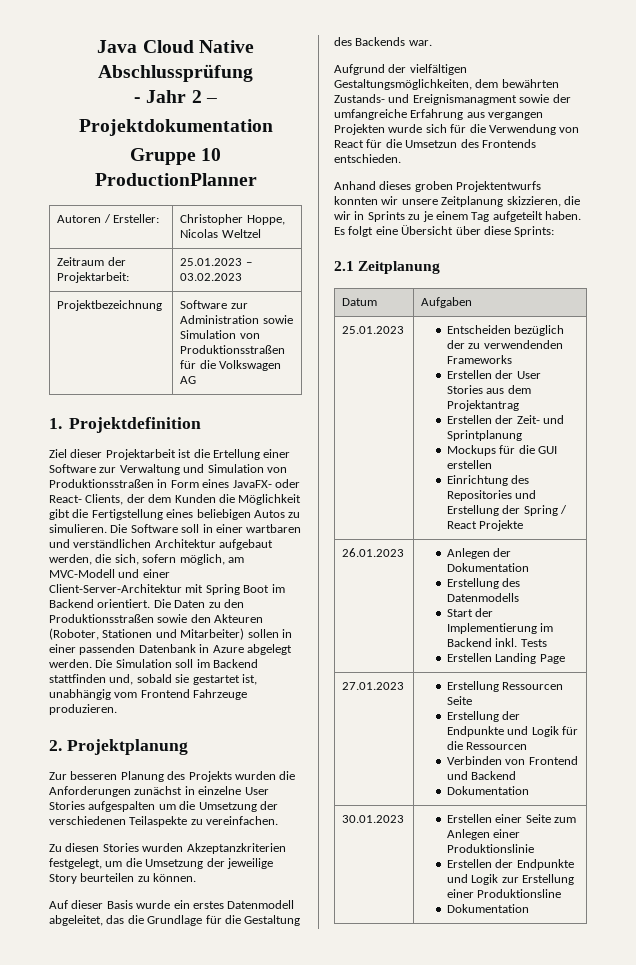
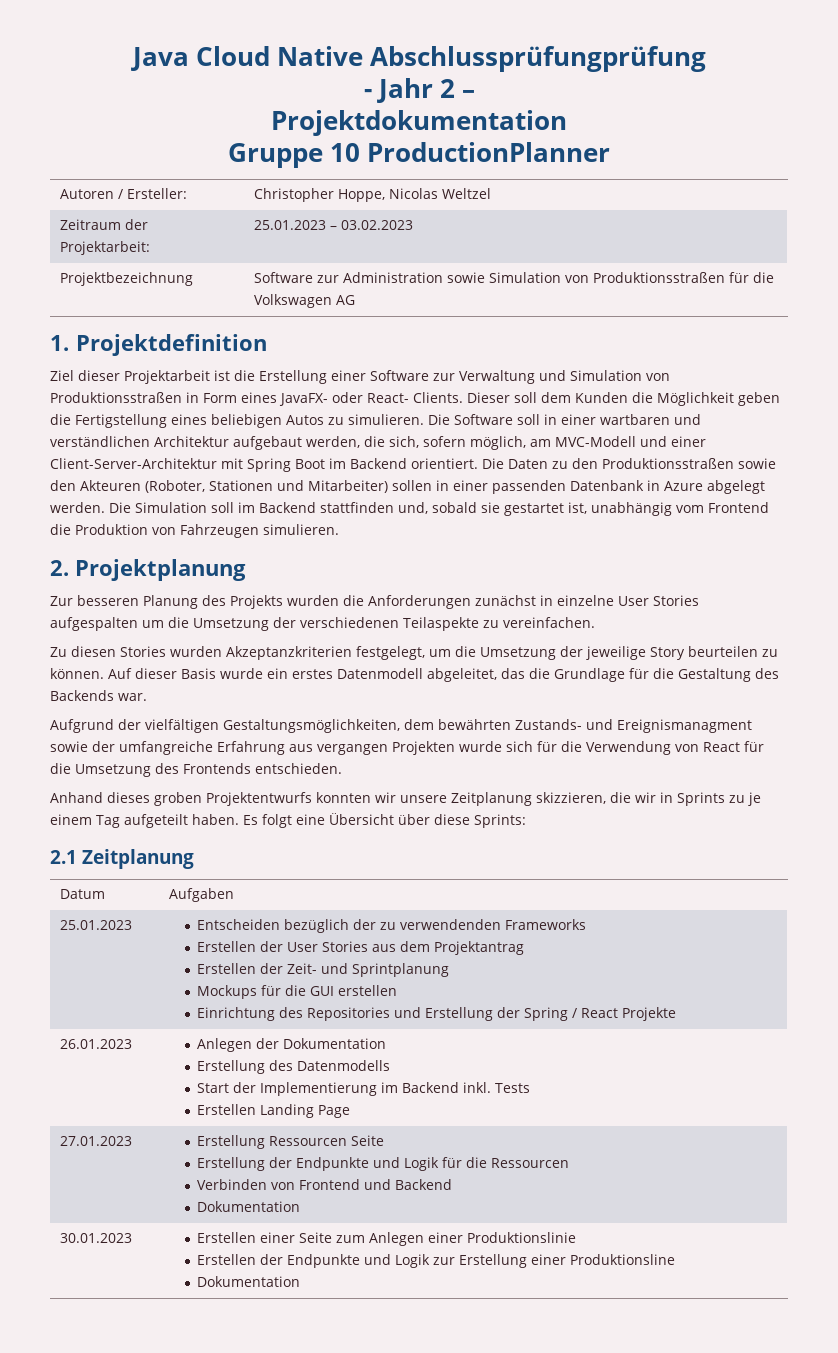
[98,64,253,82] Abschlussprüfung -> [369,46,706,72] Abschlussprüfungprüfung
[212,449,260,460] Ertellung -> [259,370,327,384] Erstellung
[85,494,145,505] Clients, der -> [413,392,537,403] Clients. Dieser soll
[49,509,70,520] gibt -> [738,392,780,406] geben
[193,689,248,700] [49,704,117,715] Fahrzeuge produzieren. -> [50,524,339,538] die Produktion von Fahrzeugen simulieren.
(197, 877) // -> (104, 673) none
[405,140,458,148] Umsetzun -> [75,764,151,777] Umsetzung

